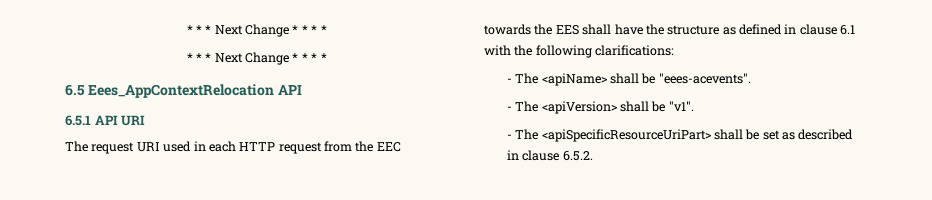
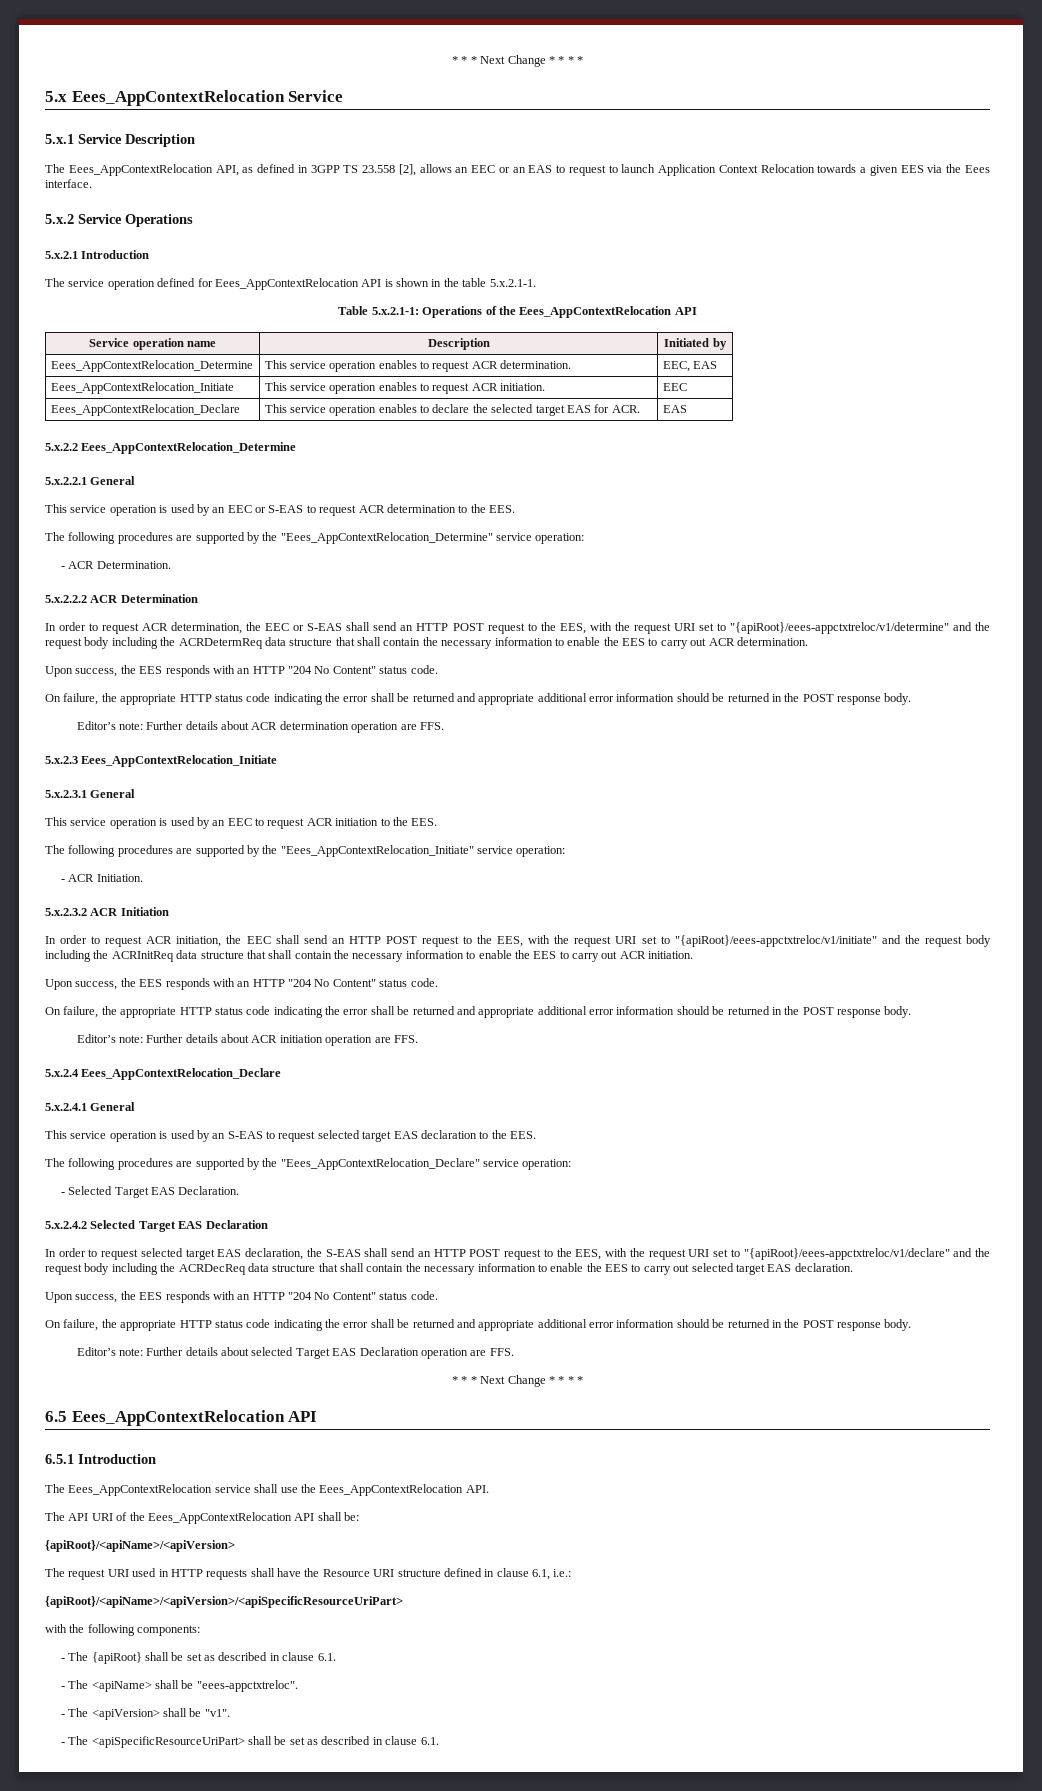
[186,24,327,37] * * * Next Change * * * * -> [452,55,583,67] [45,90,344,106] [45,134,195,147] [45,164,990,176] [45,179,92,188] [45,214,193,227] [45,250,150,259] [45,278,536,290] [338,306,697,318] [89,338,216,350] [427,338,490,350] [664,338,727,350] [50,360,253,372] [264,360,572,372] [662,361,717,372] [50,382,234,394] [264,382,546,394] [662,383,687,391] [50,404,240,416] [264,404,640,416] [662,405,687,413] [45,442,297,454] [45,476,136,485] [45,504,515,516] [45,532,585,544] [60,561,171,569] [45,594,198,603] [45,622,990,634] [45,637,808,649] [45,665,438,677] [45,693,912,705] [76,721,444,733] [45,755,278,767] [45,789,136,798] [45,817,438,829] [45,845,566,857] [60,874,143,882] [45,907,169,916] [45,935,991,947] [45,950,694,962] [45,978,438,990] [45,1006,912,1018] [76,1034,418,1046] [45,1068,282,1080] [45,1102,136,1111] [45,1130,536,1142] [45,1158,572,1170] [60,1186,240,1198] [45,1220,268,1232] [45,1248,991,1260] [45,1263,853,1275] [45,1291,438,1303] [45,1319,912,1331] [76,1347,514,1359] * * * Next Change * * * * // 5.x Eees_AppContextRelocation Service // 5.x.1 Service Description // The Eees_AppContextRelocation API, as defined in 3GPP TS 23.558 [2], allows an EEC or an EAS to request to launch Application Context Relocation towards a given EES via the Eees interface. // 5.x.2 Service Operations // 5.x.2.1 Introduction // The service operation defined for Eees_AppContextRelocation API is shown in the table 5.x.2.1-1. // Table 5.x.2.1-1: Operations of the Eees_AppContextRelocation API // Service operation name | Description | Initiated by // Eees_AppContextRelocation_Determine | This service operation enables to request ACR determination. | EEC, EAS // Eees_AppContextRelocation_Initiate | This service operation enables to request ACR initiation. | EEC // Eees_AppContextRelocation_Declare | This service operation enables to declare the selected target EAS for ACR. | EAS // 5.x.2.2 Eees_AppContextRelocation_Determine // 5.x.2.2.1 General // This service operation is used by an EEC or S-EAS to request ACR determination to the EES. // The following procedures are supported by the "Eees_AppContextRelocation_Determine" service operation: // - ACR Determination. // 5.x.2.2.2 ACR Determination // In order to request ACR determination, the EEC or S-EAS shall send an HTTP POST request to the EES, with the request URI set to "{apiRoot}/eees-appctxtreloc/v1/determine" and the request body including the ACRDetermReq data structure that shall contain the necessary information to enable the EES to carry out ACR determination. // Upon success, the EES responds with an HTTP "204 No Content" status code. // On failure, the appropriate HTTP status code indicating the error shall be returned and appropriate additional error information should be returned in the POST response body. // Editor’s note: Further details about ACR determination operation are FFS. // 5.x.2.3 Eees_AppContextRelocation_Initiate // 5.x.2.3.1 General // This service operation is used by an EEC to request ACR initiation to the EES. // The following procedures are supported by the "Eees_AppContextRelocation_Initiate" service operation: // - ACR Initiation. // 5.x.2.3.2 ACR Initiation // In order to request ACR initiation, the EEC shall send an HTTP POST request to the EES, with the request URI set to "{apiRoot}/eees-appctxtreloc/v1/initiate" and the request body including the ACRInitReq data structure that shall contain the necessary information to enable the EES to carry out ACR initiation. // Upon success, the EES responds with an HTTP "204 No Content" status code. // On failure, the appropriate HTTP status code indicating the error shall be returned and appropriate additional error information should be returned in the POST response body. // Editor’s note: Further details about ACR initiation operation are FFS. // 5.x.2.4 Eees_AppContextRelocation_Declare // 5.x.2.4.1 General // This service operation is used by an S-EAS to request selected target EAS declaration to the EES. // The following procedures are supported by the "Eees_AppContextRelocation_Declare" service operation: // - Selected Target EAS Declaration. // 5.x.2.4.2 Selected Target EAS Declaration // In order to request selected target EAS declaration, the S-EAS shall send an HTTP POST request to the EES, with the request URI set to "{apiRoot}/eees-appctxtreloc/v1/declare" and the request body including the ACRDecReq data structure that shall contain the necessary information to enable the EES to carry out selected target EAS declaration. // Upon success, the EES responds with an HTTP "204 No Content" status code. // On failure, the appropriate HTTP status code indicating the error shall be returned and appropriate additional error information should be returned in the POST response body. // Editor’s note: Further details about selected Target EAS Declaration operation are FFS.
[94,115,146,126] API URI -> [78,1454,156,1464] [45,1484,489,1496] [45,1512,359,1524] [45,1540,235,1552] Introduction // The Eees_AppContextRelocation service shall use the Eees_AppContextRelocation API. // The API URI of the Eees_AppContextRelocation API shall be: // {apiRoot}/<apiName>/<apiVersion>
[208,141,401,154] [484,24,856,35] [484,45,675,58] each HTTP request from the EEC towards the EES shall have the structure as defined in clause 6.1 with the following clarifications: -> [170,1568,572,1580] [45,1596,403,1608] [45,1624,201,1636] [60,1652,336,1664] HTTP requests shall have the Resource URI structure defined in clause 6.1, i.e.: // {apiRoot}/<apiName>/<apiVersion>/<apiSpecificResourceUriPart> // with the following components: // - The {apiRoot} shall be set as described in clause 6.1.
[658,73,751,84] "eees-acevents". -> [196,1680,298,1692] "eees-appctxtreloc".
[562,151,593,161] 6.5.2. -> [420,1737,439,1745] 6.1.

